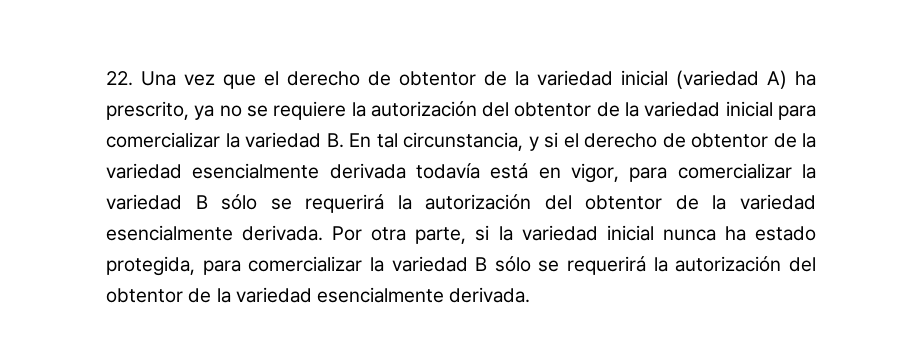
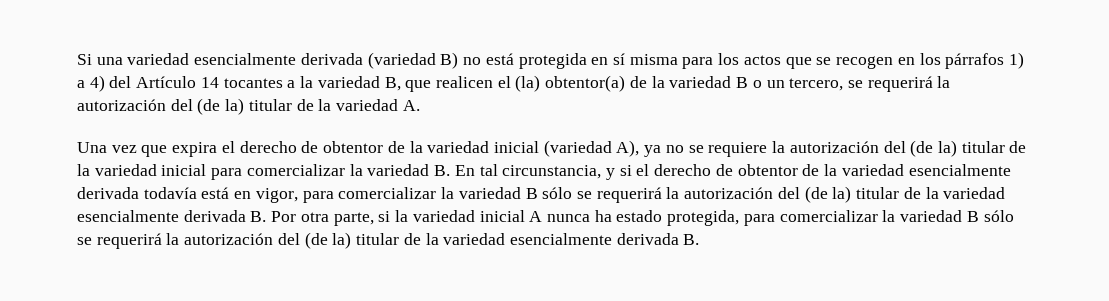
[106,71,133,86] 22. -> [77,52,1024,69] [77,75,951,92] [77,98,420,115] Si una variedad esencialmente derivada (variedad B) no está protegida en sí misma para los actos que se recogen en los párrafos 1) a 4) del Artículo 14 tocantes a la variedad B, que realicen el (la) obtentor(a) de la variedad B o un tercero, se requerirá la autorización del (de la) titular de la variedad A. //
(256, 81) none -> [172,142,218,157] expira
[767,70,816,89] [106,101,189,120] A) ha prescrito, -> [616,140,640,157] A),
[514,102,592,117] obtentor -> [910,140,1005,157] (de la) titular
[585,194,816,210] [106,225,324,241] obtentor de la variedad esencialmente derivada. -> [804,186,1006,203] [77,210,267,222] (de la) titular de la variedad esencialmente derivada B.
(654, 233) none -> [529,211,543,222] A
[106,287,531,303] obtentor de la variedad esencialmente derivada. -> [304,232,700,249] (de la) titular de la variedad esencialmente derivada B.

